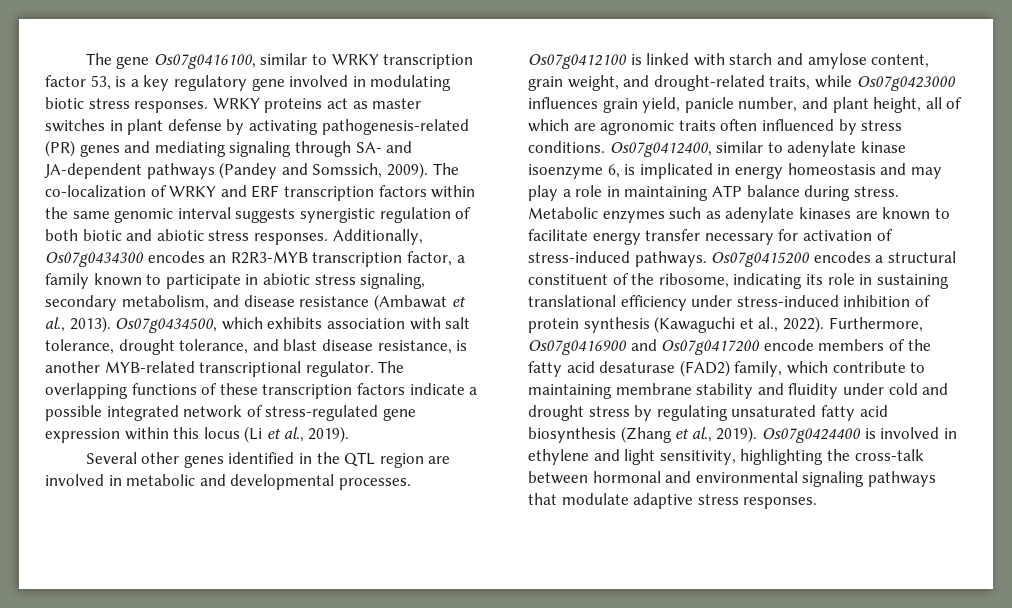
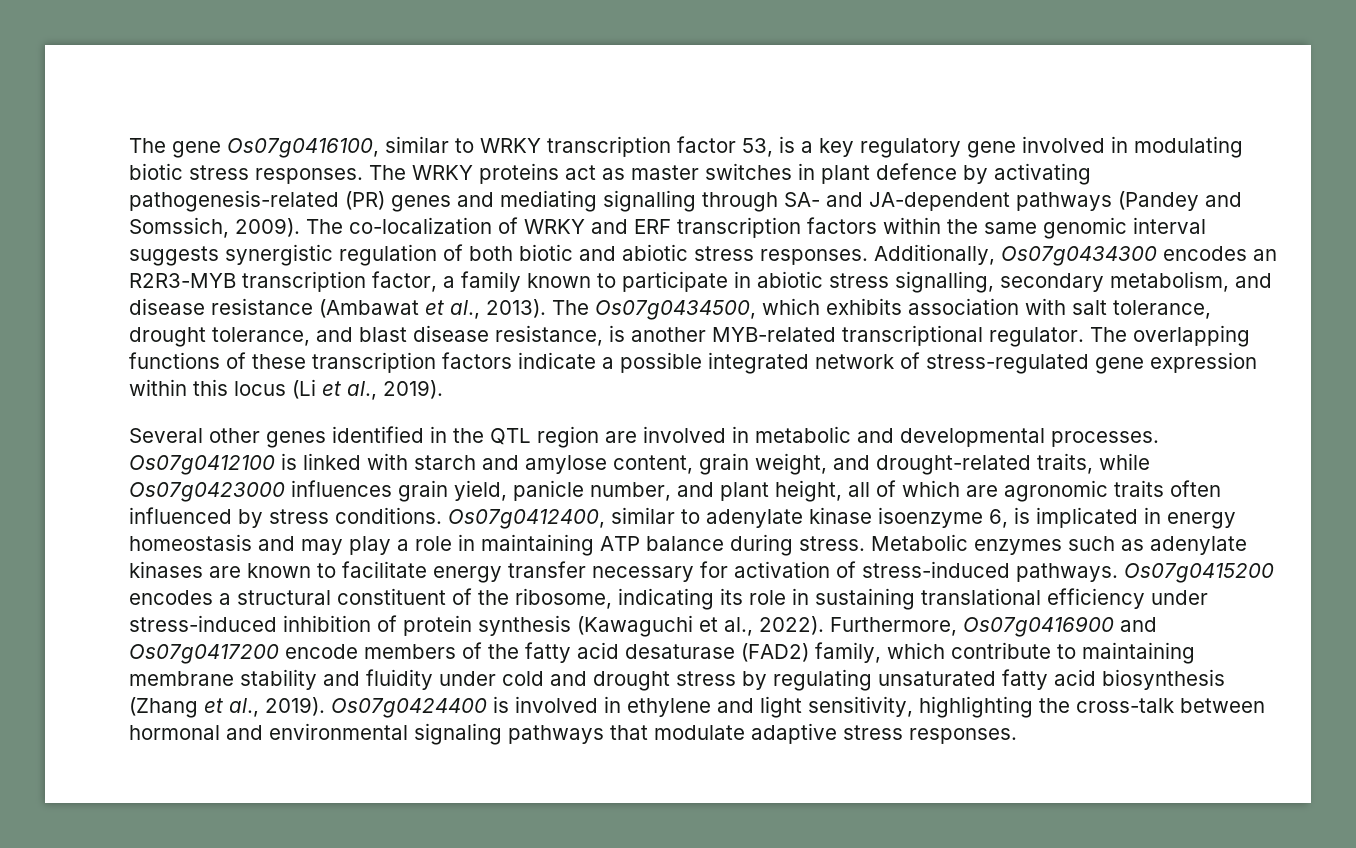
(209, 107) none -> [369,165,406,180] The
[167,119,222,131] defense -> [876,163,957,180] defence
[229,141,292,157] signaling -> [603,190,696,212] signalling
[360,273,426,289] signaling, -> [895,271,994,293] signalling,
(111, 324) none -> [552,300,589,315] The

